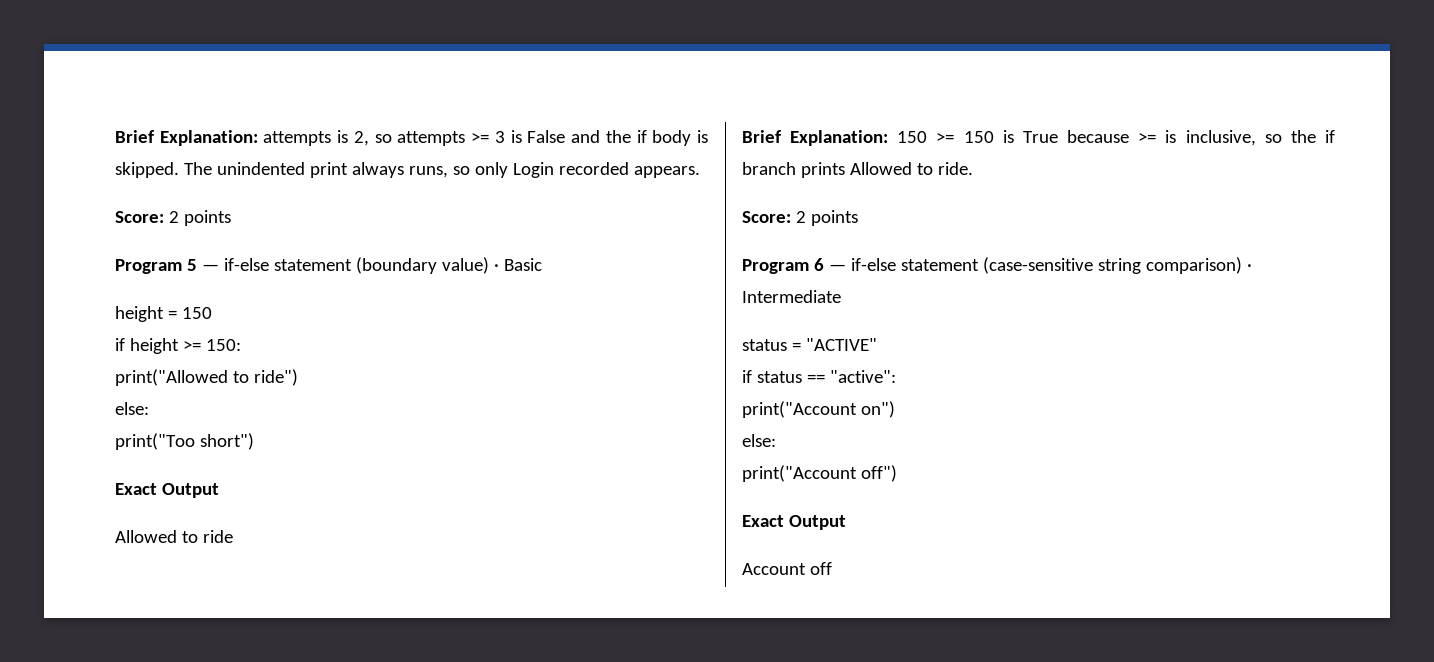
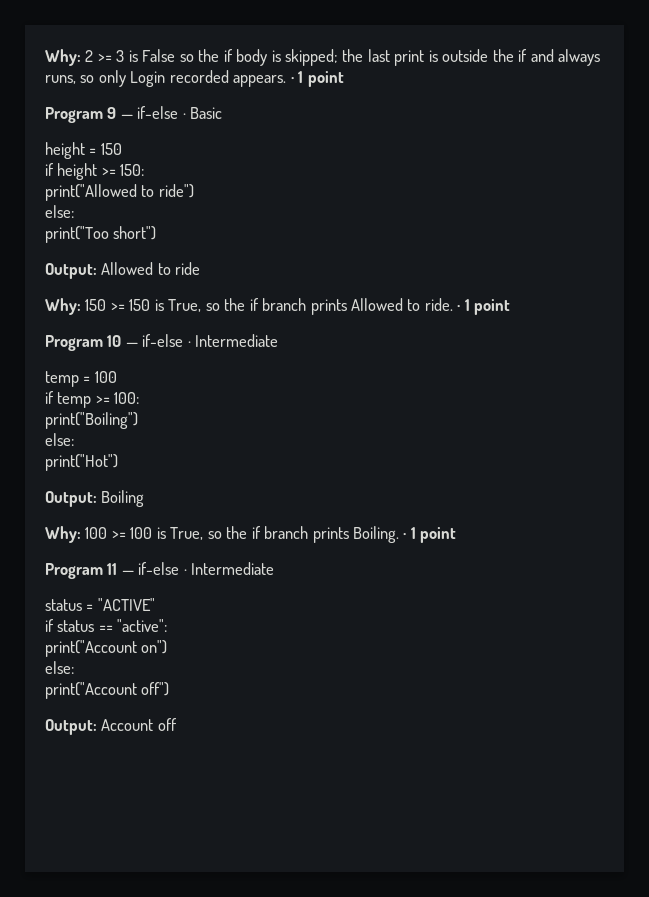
[115,130,466,146] Brief Explanation: attempts is 2, so attempts -> [45,49,94,66] Why: 2
[571,130,601,143] and -> [179,54,194,62] so
[115,162,348,178] skipped. The unindented print -> [284,49,554,66] skipped; the last print is outside the if and
[115,210,231,226] [115,257,489,274] // Score: 2 points // Program 5 — if-else statement (boundary value) -> [290,71,344,87] [45,106,179,123] · 1 point // Program 9 — if-else
[115,483,219,498] Exact Output // -> [45,263,97,279] Output:
[742,130,889,146] Brief Explanation: -> [45,298,81,315] Why:
[1022,130,1256,146] True because >= is inclusive, -> [168,299,202,312] True,
[742,210,858,226] [742,257,1242,274] // Score: 2 points // Program 6 — if-else statement (case-sensitive string comparison) -> [457,299,511,315] [45,334,279,351] [45,371,117,387] [45,391,140,408] [45,412,138,429] [45,433,74,446] [45,454,118,471] [45,490,145,507] [45,526,457,543] [45,562,180,579] · 1 point // Program 10 — if-else · Intermediate // temp = 100 // if temp >= 100: // print("Boiling") // else: // print("Hot") // Output: Boiling // Why: 100 >= 100 is True, so the if branch prints Boiling. · 1 point // Program 11 — if-else
[742,515,846,530] Exact Output // -> [45,719,97,735] Output:

